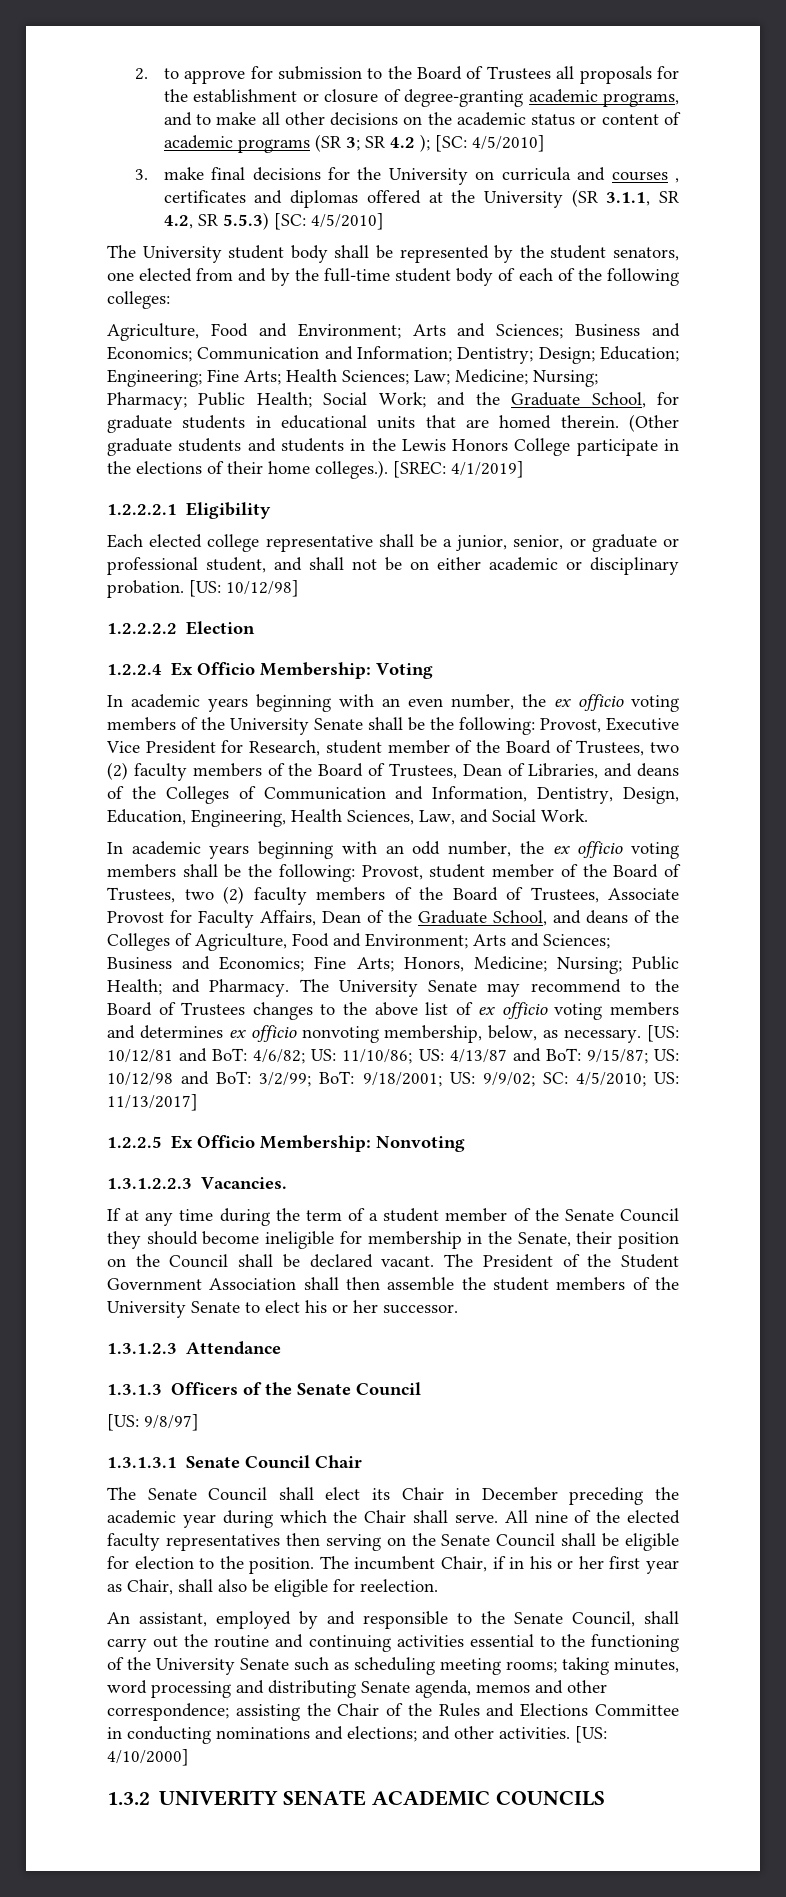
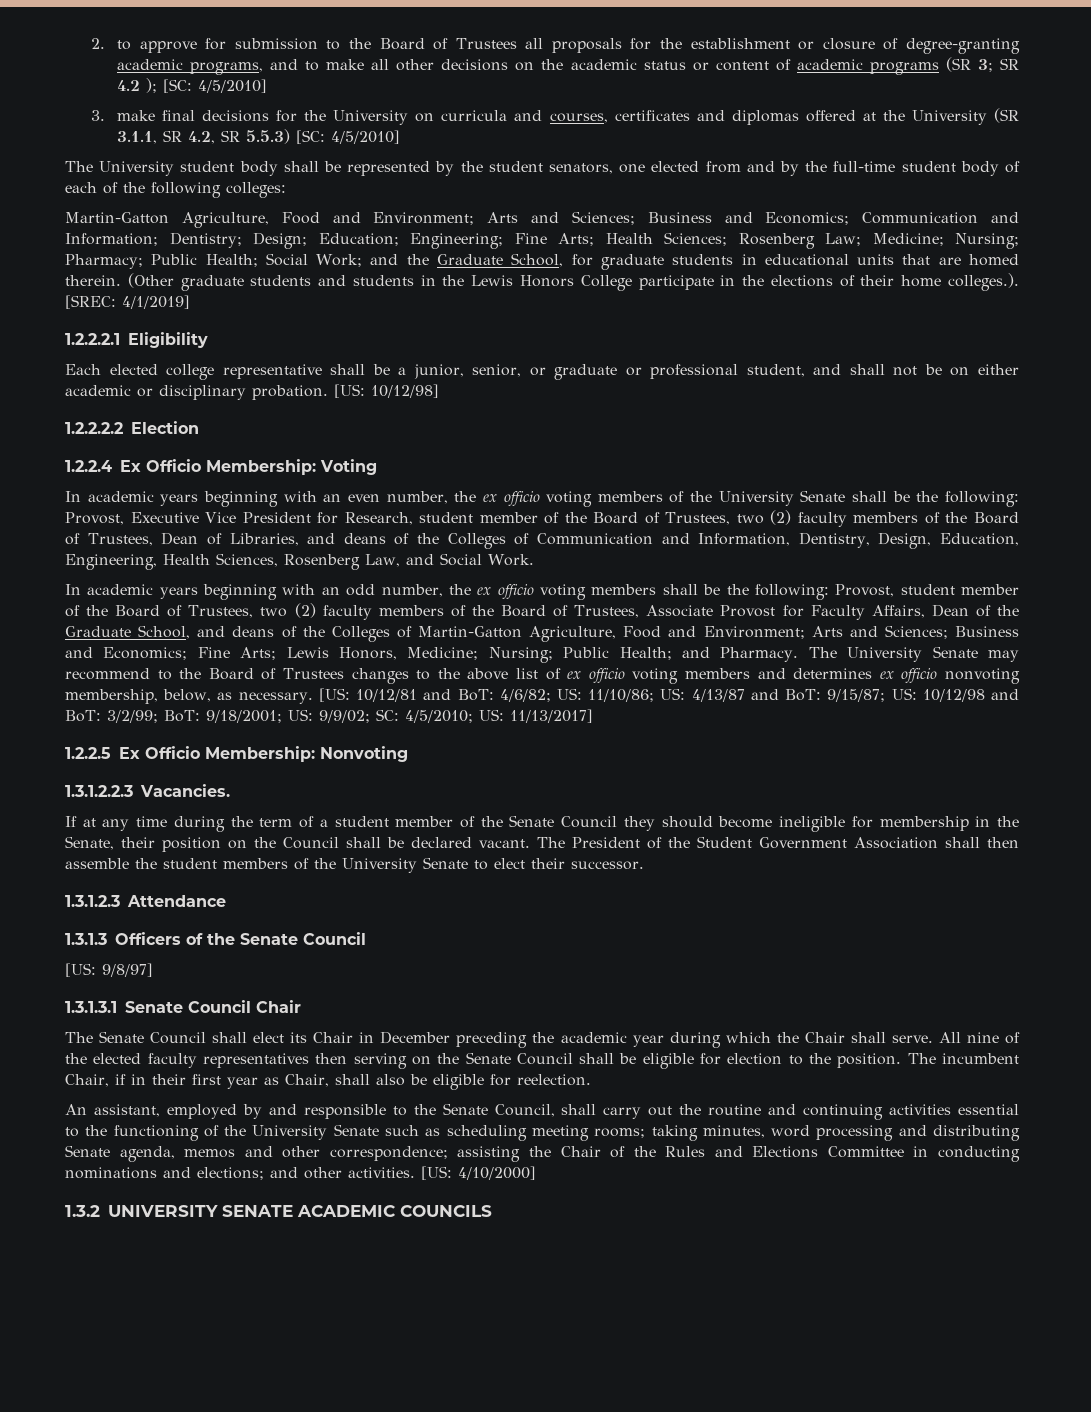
[611,171,679,183] courses , -> [549,113,608,123] courses,
(170, 300) none -> [65,212,169,224] Martin-Gatton
(409, 377) none -> [738,233,815,249] Rosenberg
(414, 817) none -> [284,554,360,570] Rosenberg
(192, 939) none -> [418,626,522,638] Martin-Gatton
(394, 964) none -> [286,647,329,658] Lewis
[305,1300,378,1313] his or her -> [531,858,565,869] their
[529,1556,604,1569] his or her -> [152,1074,186,1085] their
[159,1790,279,1806] UNIVERITY -> [108,1205,218,1217] UNIVERSITY

